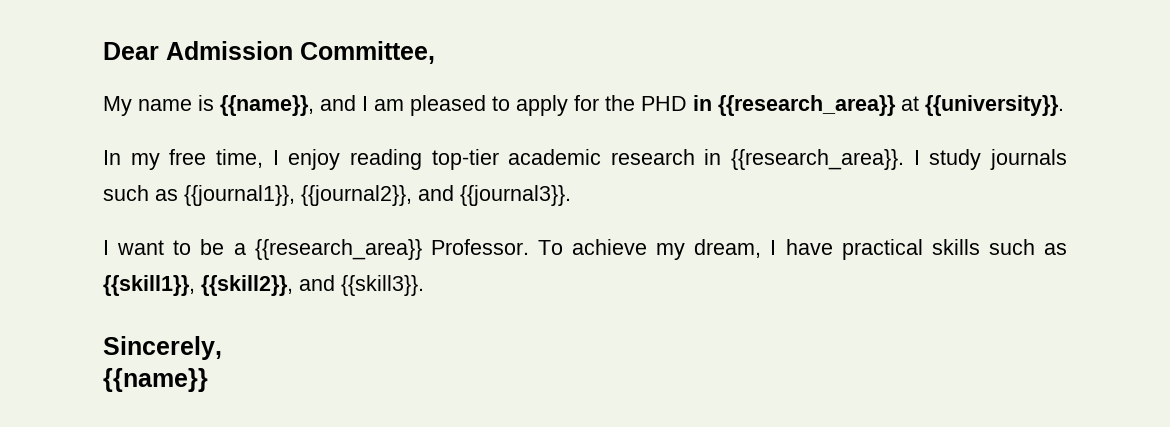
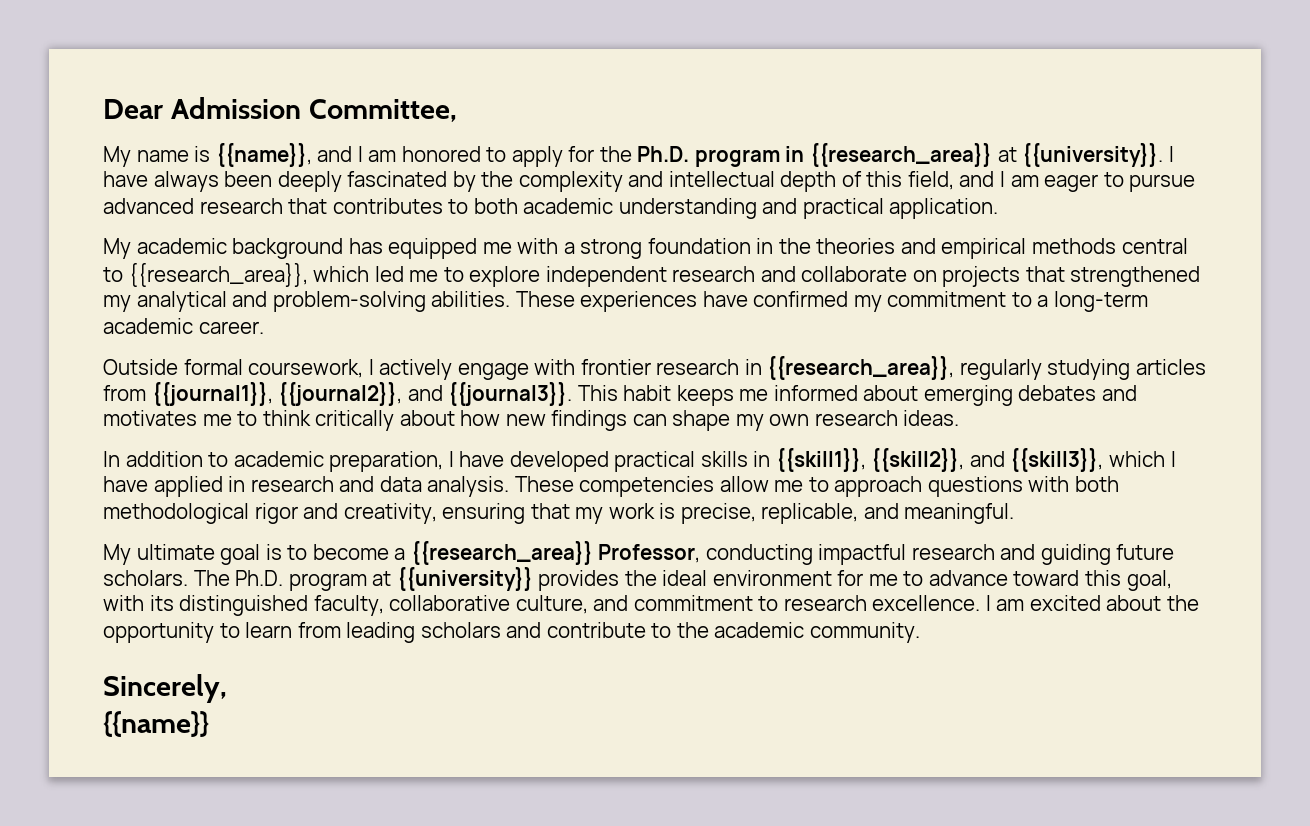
[410,95,486,116] pleased -> [401,146,481,162] honored
[641,96,687,111] PHD -> [637,146,780,167] Ph.D. program
[103,149,1067,170] [103,185,571,206] [103,239,833,260] // In my free time, I enjoy reading top-tier academic research in {{research_area}}. I study journals such as {{journal1}}, {{journal2}}, and {{journal3}}. // I want to be a {{research_area}} Professor. To achieve my dream, I have -> [1168,146,1174,162] [103,171,1196,192] [103,198,999,219] [103,238,1188,259] [103,263,1201,287] [103,291,1148,312] [103,318,264,334] [103,356,1206,380] [103,382,1137,406] [103,410,960,431] [103,451,609,472] I have always been deeply fascinated by the complexity and intellectual depth of this field, and I am eager to pursue advanced research that contributes to both academic understanding and practical application. // My academic background has equipped me with a strong foundation in the theories and empirical methods central to {{research_area}}, which led me to explore independent research and collaborate on projects that strengthened my analytical and problem-solving abilities. These experiences have confirmed my commitment to a long-term academic career. // Outside formal coursework, I actively engage with frontier research in {{research_area}}, regularly studying articles from {{journal1}}, {{journal2}}, and {{journal3}}. This habit keeps me informed about emerging debates and motivates me to think critically about how new findings can shape my own research ideas. // In addition to academic preparation, I have developed
[988,239,1067,255] such as -> [753,451,771,467] in
[341,275,424,296] {{skill3}}. -> [1010,448,1176,472] [103,476,1120,497] [103,503,1015,524] [103,541,1175,565] [103,567,1172,591] [103,595,1200,616] [103,622,920,643] {{skill3}}, which I have applied in research and data analysis. These competencies allow me to approach questions with both methodological rigor and creativity, ensuring that my work is precise, replicable, and meaningful. // My ultimate goal is to become a {{research_area}} Professor, conducting impactful research and guiding future scholars. The Ph.D. program at {{university}} provides the ideal environment for me to advance toward this goal, with its distinguished faculty, collaborative culture, and commitment to research excellence. I am excited about the opportunity to learn from leading scholars and contribute to the academic community.

